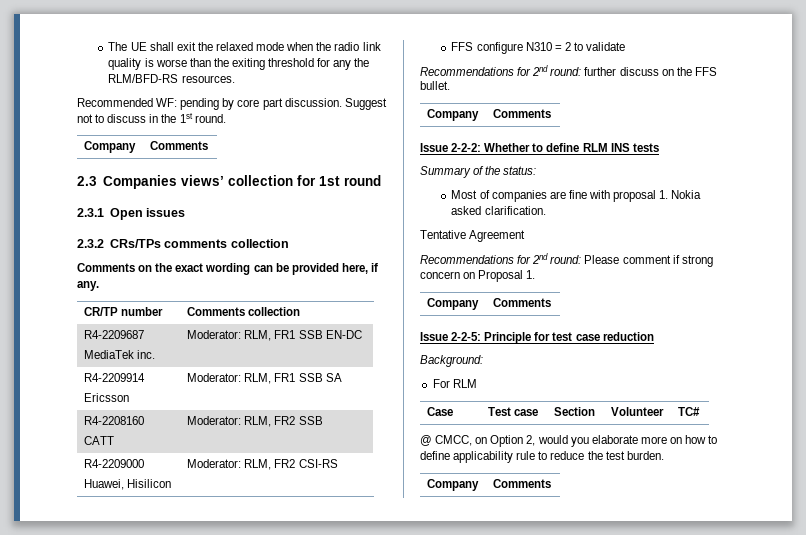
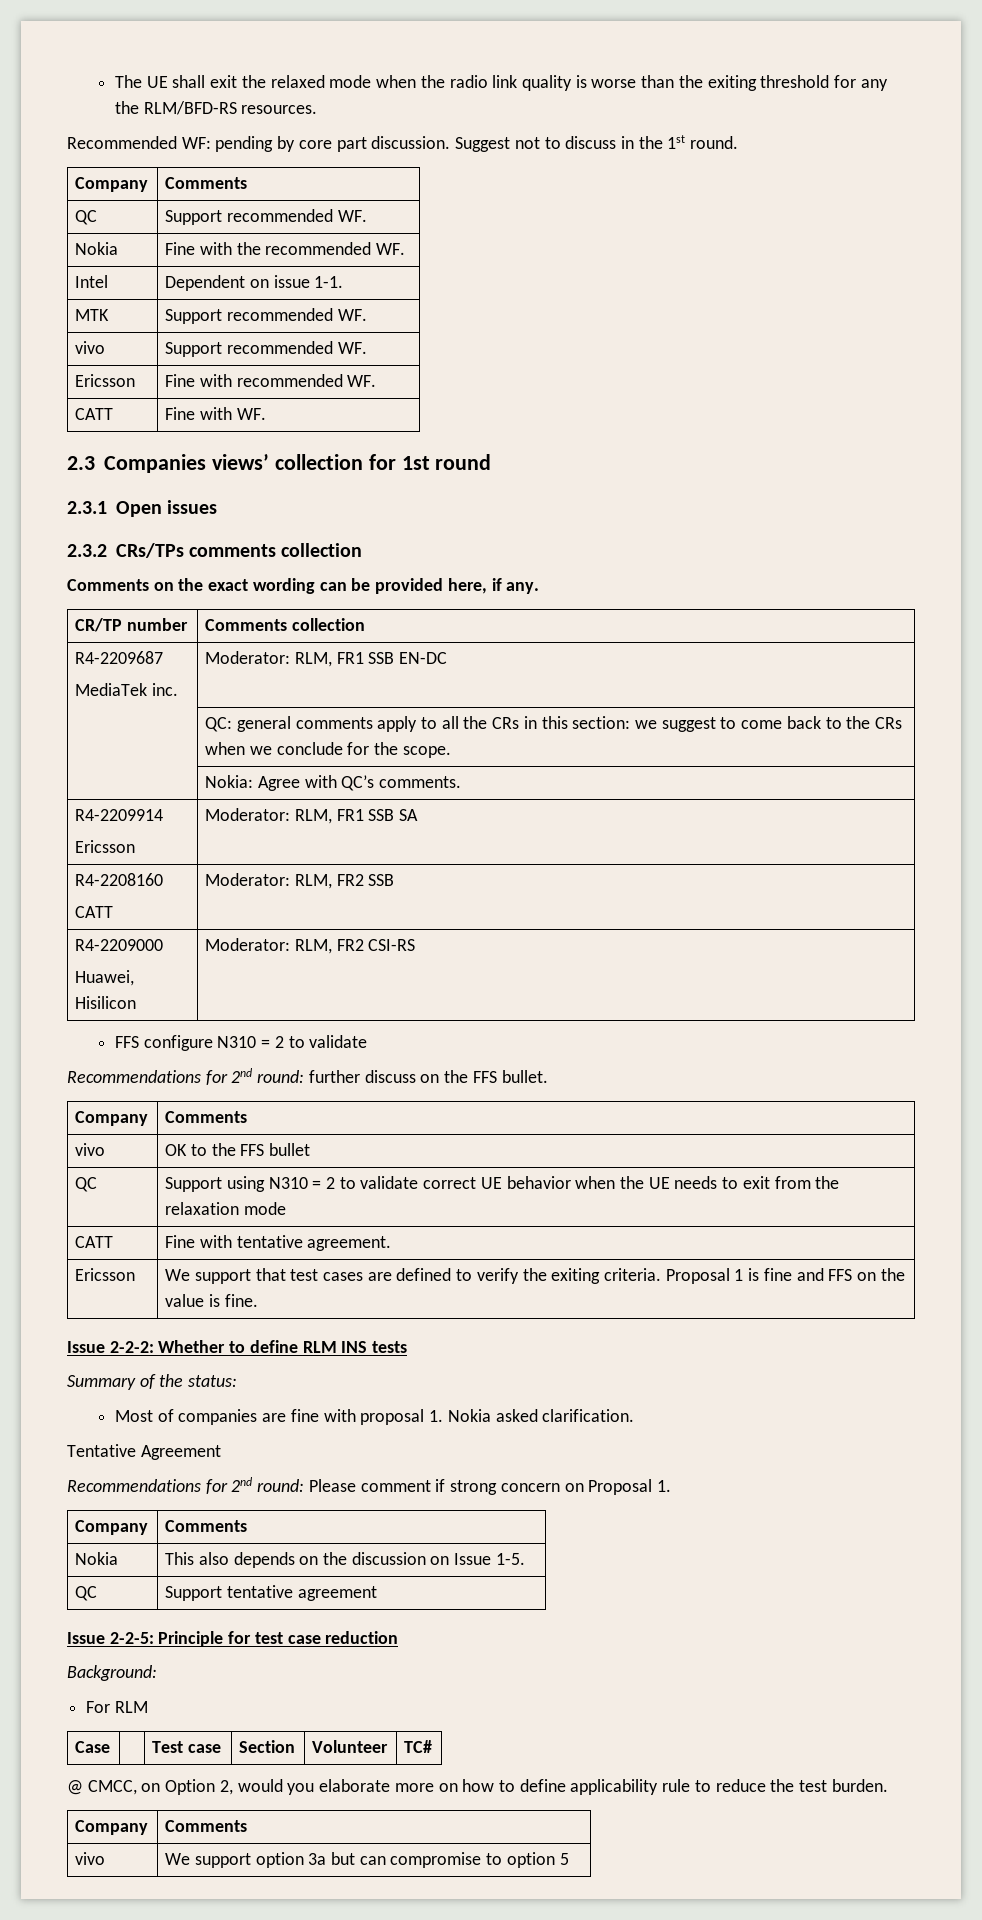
(209, 145) none -> [75,210,98,225] [165,209,367,225] [75,242,119,255] [165,242,405,255] [75,275,109,288] [165,275,344,291] [75,309,110,321] [165,308,367,324] [75,341,106,354] [165,341,367,357] [75,374,136,387] [165,374,377,387] [75,408,114,420] [165,407,266,420] // QC | Support recommended WF. // Nokia | Fine with the recommended WF. // Intel | Dependent on issue 1-1. // MTK | Support recommended WF. // vivo | Support recommended WF. // Ericsson | Fine with recommended WF. // CATT | Fine with WF.
(362, 334) none -> [205,716,903,732] [205,742,451,758] [205,775,461,791] // | QC: general comments apply to all the CRs in this section: we suggest to come back to the CRs when we conclude for the scope. // | Nokia: Agree with QC’s comments.
(552, 113) none -> [75,1143,106,1156] [165,1143,310,1156] [75,1177,98,1192] [165,1176,840,1192] [165,1202,286,1215] [75,1236,114,1248] [165,1235,392,1251] [75,1268,136,1281] [165,1268,905,1284] [165,1294,258,1307] // vivo | OK to the FFS bullet // QC | Support using N310 = 2 to validate correct UE behavior when the UE needs to exit from the relaxation mode // CATT | Fine with tentative agreement. // Ericsson | We support that test cases are defined to verify the exiting criteria. Proposal 1 is fine and FFS on the value is fine.
(552, 302) none -> [75,1552,119,1565] [165,1552,525,1568] [75,1586,98,1601] [165,1585,377,1601] // Nokia | This also depends on the discussion on Issue 1-5. // QC | Support tentative agreement
(552, 483) none -> [75,1852,106,1865] [165,1852,569,1868] // vivo | We support option 3a but can compromise to option 5

